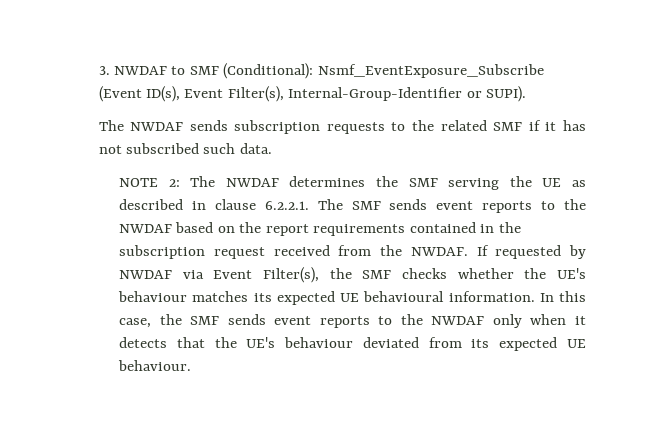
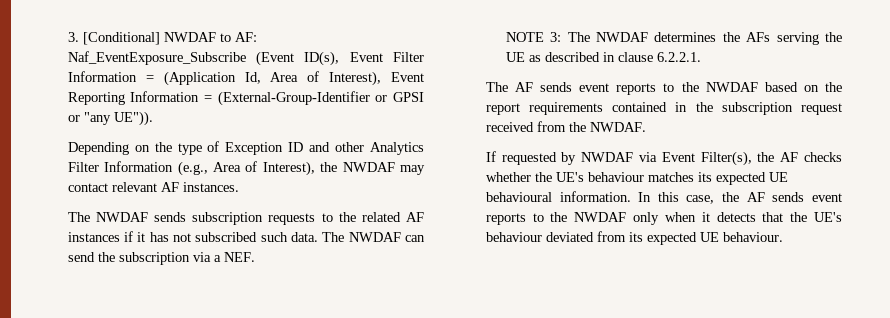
(110, 70) none -> [82,32,160,45] [Conditional]
[189,63,544,79] [98,86,527,102] SMF (Conditional): Nsmf_EventExposure_Subscribe (Event ID(s), Event Filter(s), Internal-Group-Identifier or SUPI). -> [234,32,257,42] [67,51,424,66] [67,71,424,86] [67,91,424,106] [67,111,153,126] [67,141,424,155] [67,161,425,176] [67,182,239,192] AF: Naf_EventExposure_Subscribe (Event ID(s), Event Filter Information = (Application Id, Area of Interest), Event Reporting Information = (External-Group-Identifier or GPSI or "any UE")). // Depending on the type of Exception ID and other Analytics Filter Information (e.g., Area of Interest), the NWDAF may contact relevant AF instances.
[493,122,523,131] SMF -> [406,212,424,222] [67,232,120,242] AF instances
(272, 148) none -> [322,232,425,242] [67,252,255,265] The NWDAF can send the subscription via a NEF.
[168,179,180,187] 2: -> [550,32,562,42] 3:
[408,178,438,187] SMF -> [746,32,771,42] AFs
[317,199,381,210] The SMF -> [485,82,533,92] // The AF
(468, 251) none -> (646, 127) //
[362,270,392,279] SMF -> [780,152,799,162] AF
[190,316,220,325] SMF -> [746,192,765,202] AF

